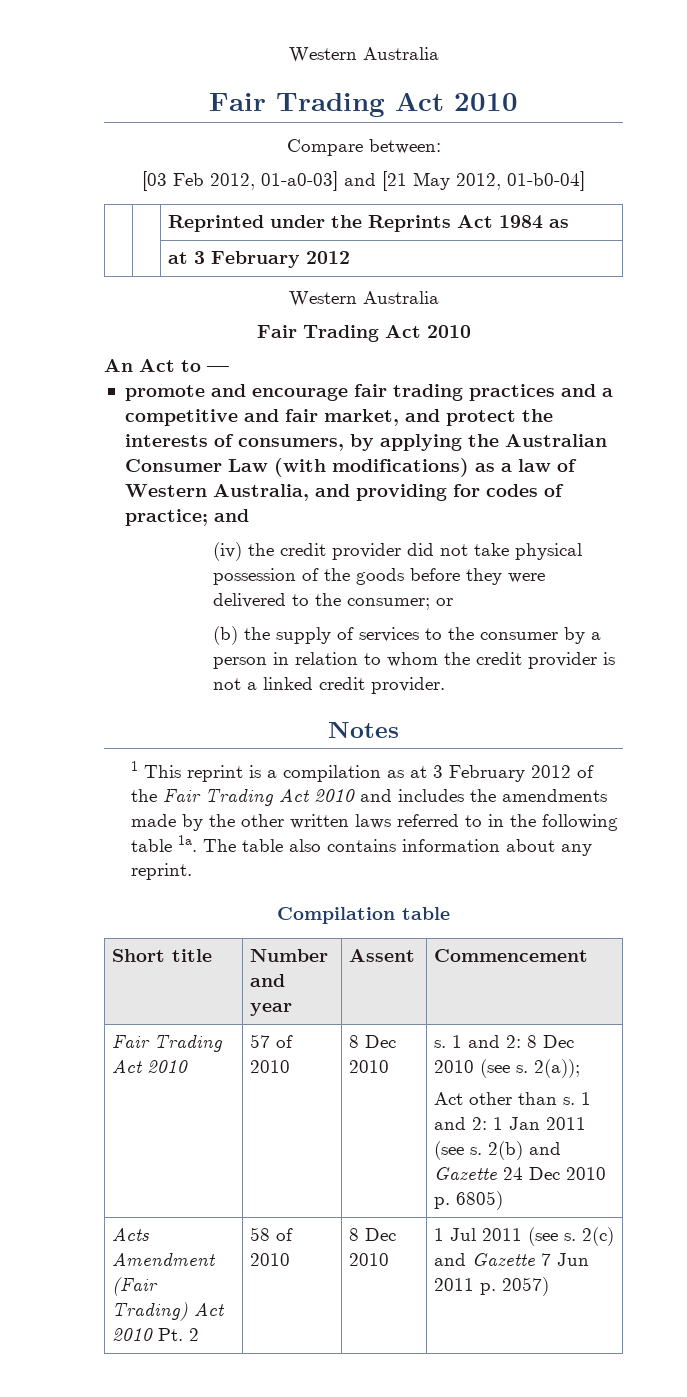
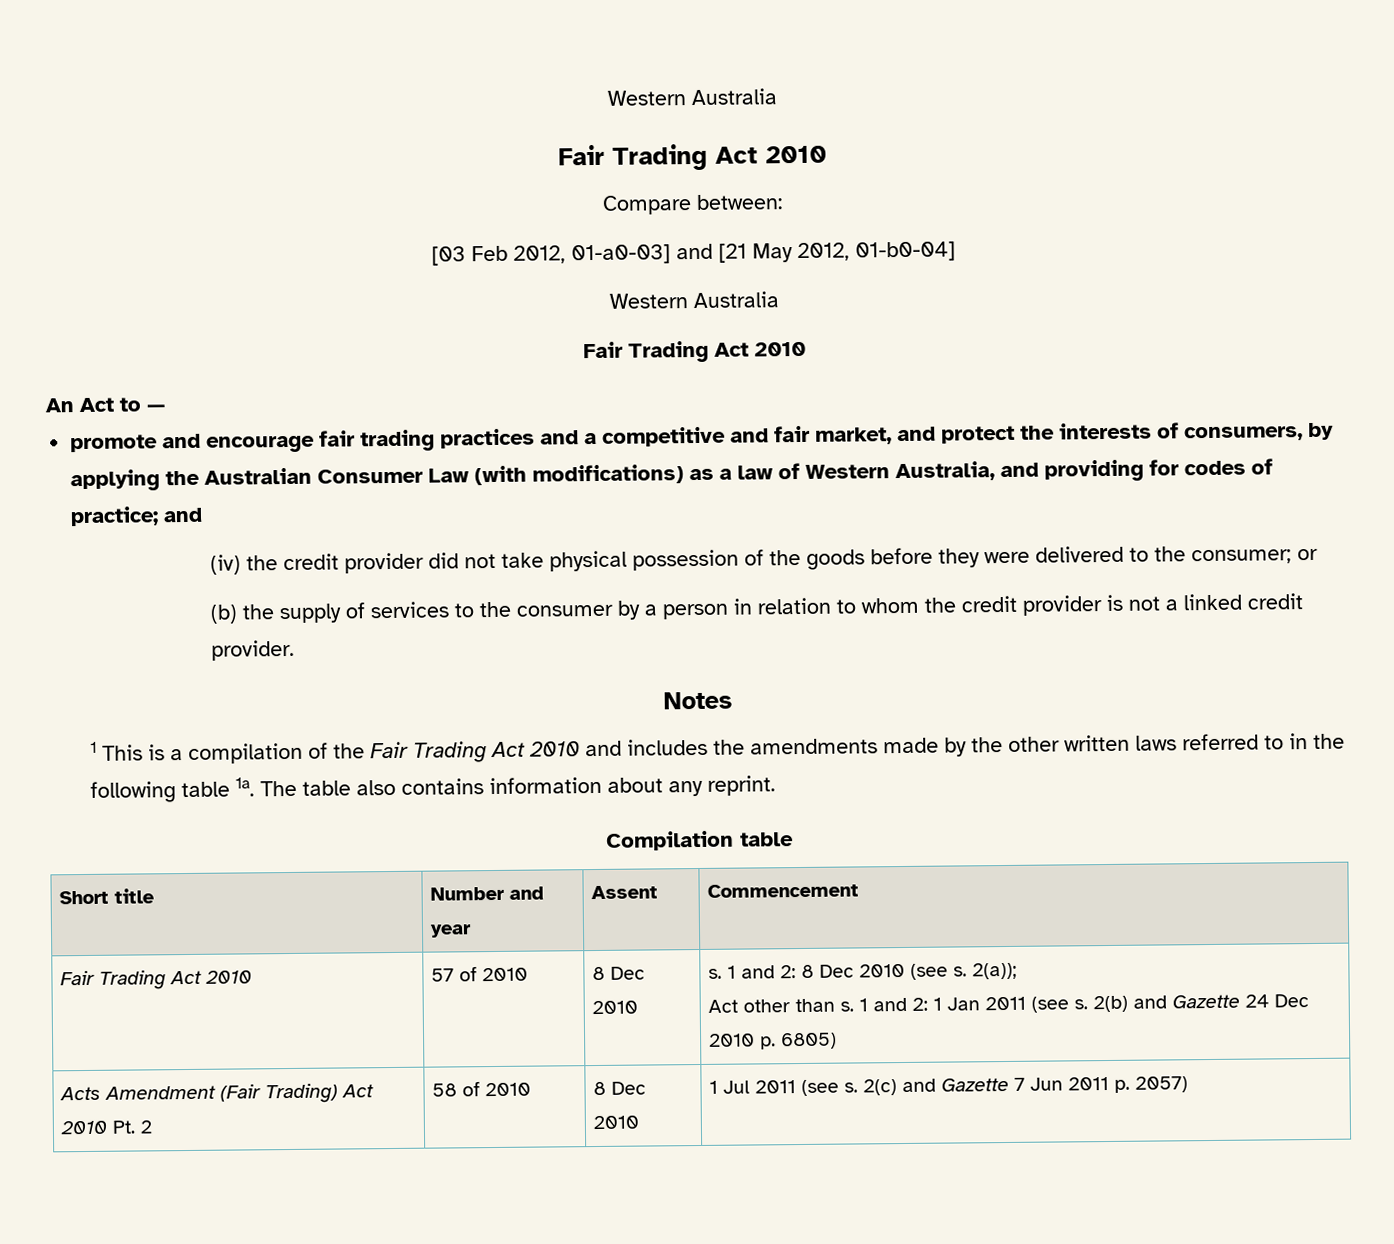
[168,215,570,232] [168,251,351,268] // | | Reprinted under the Reprints Act 1984 as // | | at 3 February 2012 -> (956, 251) none
[187,765,244,782] reprint -> (143, 752) none
[387,765,572,782] as at 3 February 2012 -> (303, 753) none

